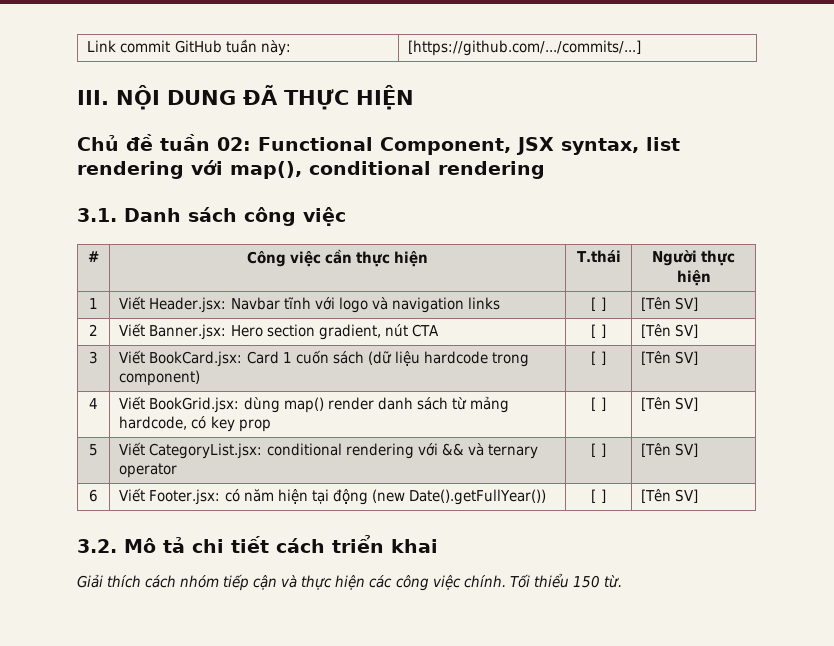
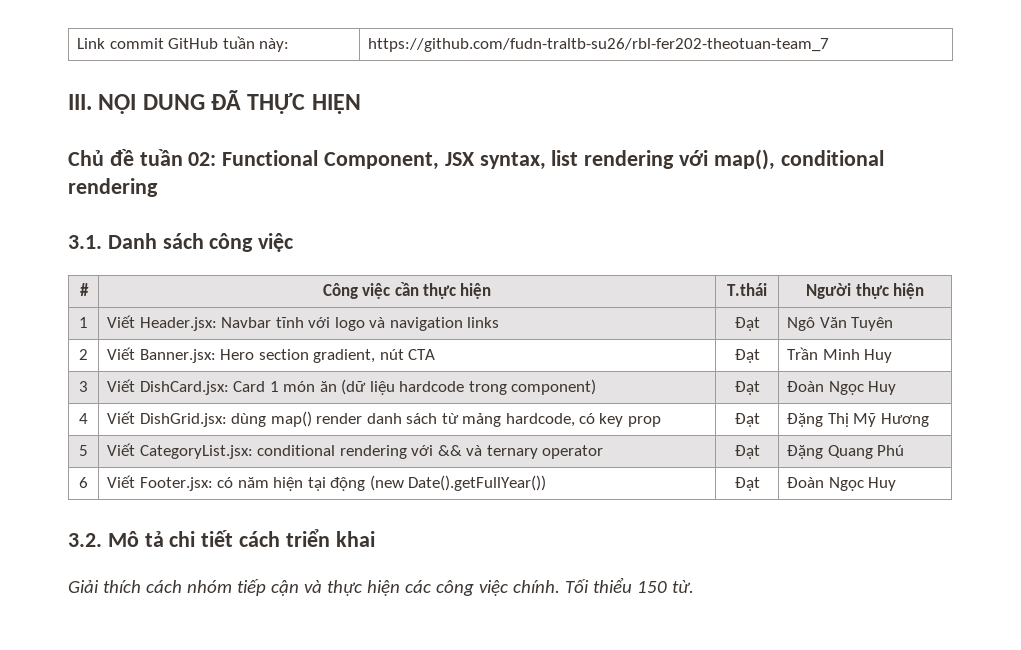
[408,40,642,56] [https://github.com/.../commits/...] -> [368,38,830,52] https://github.com/fudn-traltb-su26/rbl-fer202-theotuan-team_7
[591,297,606,311] [641,297,699,311] [ ] | [Tên SV] -> [734,317,760,331] [787,317,894,331] Đạt | Ngô Văn Tuyên
[591,324,606,338] [641,324,699,338] [ ] | [Tên SV] -> [734,349,760,363] [787,347,893,363] Đạt | Trần Minh Huy
[149,351,243,367] BookCard.jsx: -> [139,381,229,395] DishCard.jsx:
[295,350,364,364] cuốn sách -> [283,381,337,392] món ăn
[591,351,606,365] [641,351,699,365] [ ] | [Tên SV] -> [734,381,760,395] [787,381,897,395] Đạt | Đoàn Ngọc Huy
[149,397,240,413] BookGrid.jsx: -> [139,413,227,427] DishGrid.jsx:
[591,397,606,411] [641,397,699,411] [ ] | [Tên SV] -> [734,413,760,427] [787,413,929,427] Đạt | Đặng Thị Mỹ Hương
[591,443,606,457] [641,443,699,457] [ ] | [Tên SV] -> [734,445,760,459] [787,445,905,459] Đạt | Đặng Quang Phú
[591,489,606,503] [641,489,699,503] [ ] | [Tên SV] -> [734,477,760,491] [787,477,897,491] Đạt | Đoàn Ngọc Huy

